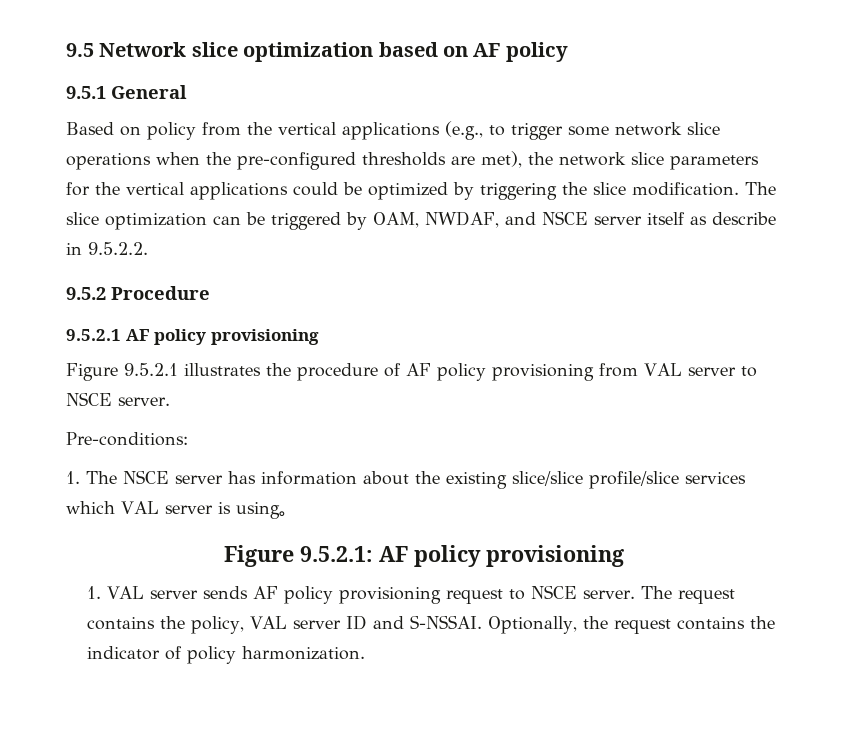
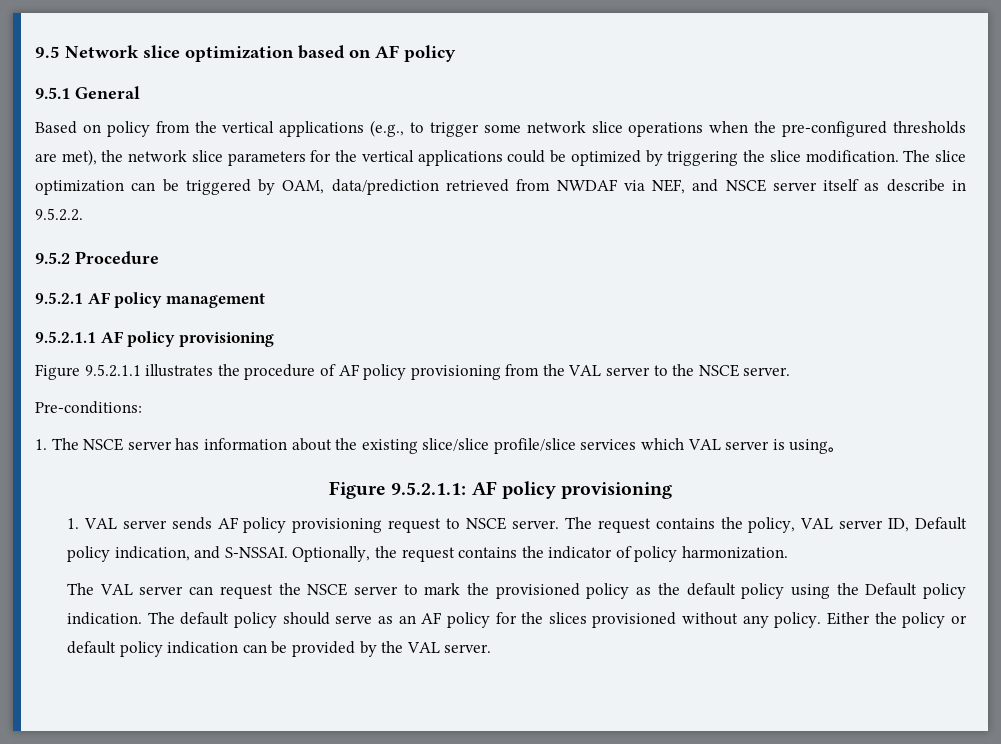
[425,211,499,228] NWDAF, -> [331,179,686,195] data/prediction retrieved from NWDAF via NEF,
(207, 337) none -> [165,293,265,308] [35,331,176,347] management // 9.5.2.1.1 AF policy
[124,363,178,376] 9.5.2.1 -> [84,364,141,377] 9.5.2.1.1
(638, 370) none -> [542,364,565,376] the
(757, 371) none -> [672,364,695,376] the
[299,546,373,562] 9.5.2.1: -> [391,482,467,495] 9.5.2.1.1:
[346,615,368,630] ID -> [888,517,967,532] [66,546,190,562] ID, Default policy indication,
(365, 653) none -> [66,583,967,599] [66,612,967,628] [66,641,492,657] // The VAL server can request the NSCE server to mark the provisioned policy as the default policy using the Default policy indication. The default policy should serve as an AF policy for the slices provisioned without any policy. Either the policy or default policy indication can be provided by the VAL server.

